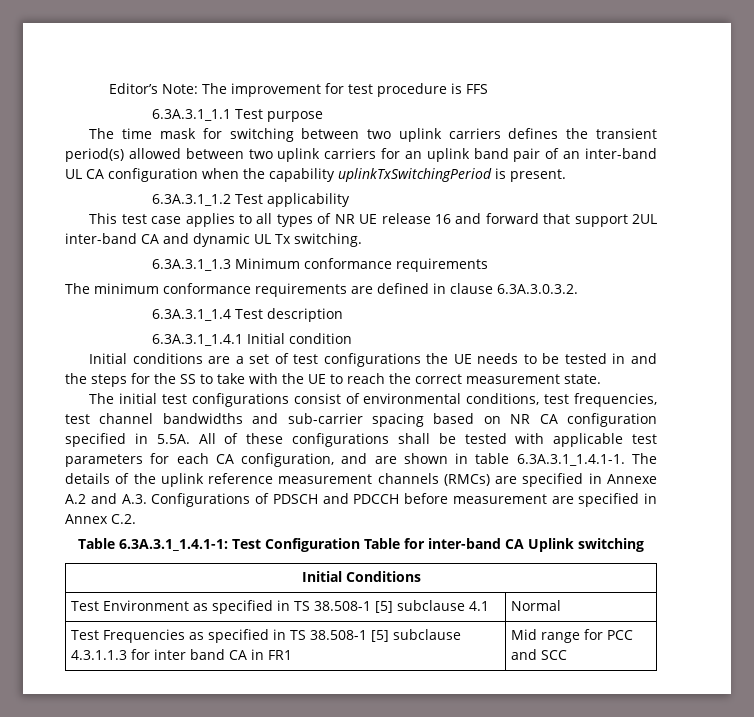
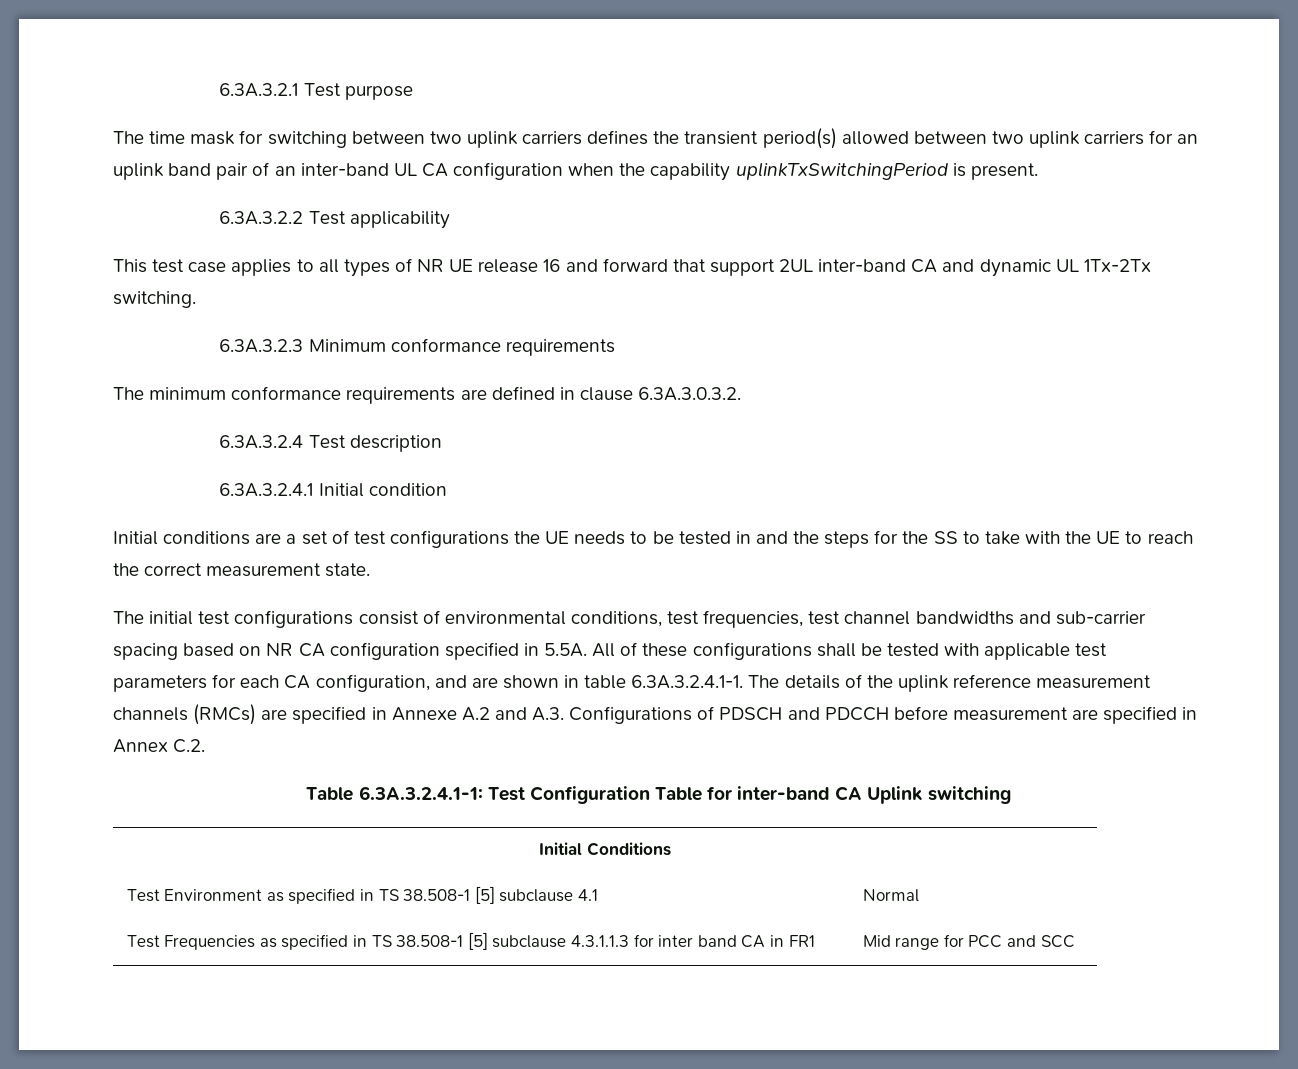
[108,83,488,97] [152,109,232,121] Editor’s Note: The improvement for test procedure is FFS // 6.3A.3.1_1.1 -> [219,83,299,97] 6.3A.3.2.1
[152,194,232,206] 6.3A.3.1_1.2 -> [219,211,304,225] 6.3A.3.2.2
[275,234,291,244] Tx -> [1083,259,1151,272] 1Tx-2Tx
[152,259,232,271] 6.3A.3.1_1.3 -> [219,339,304,353] 6.3A.3.2.3
[152,309,232,321] 6.3A.3.1_1.4 -> [219,435,304,449] 6.3A.3.2.4
[152,334,244,346] 6.3A.3.1_1.4.1 -> [219,483,314,497] 6.3A.3.2.4.1
[516,454,625,466] 6.3A.3.1_1.4.1-1. -> [631,675,744,689] 6.3A.3.2.4.1-1.
[118,539,228,551] 6.3A.3.1_1.4.1-1: -> [358,786,483,800] 6.3A.3.2.4.1-1:

